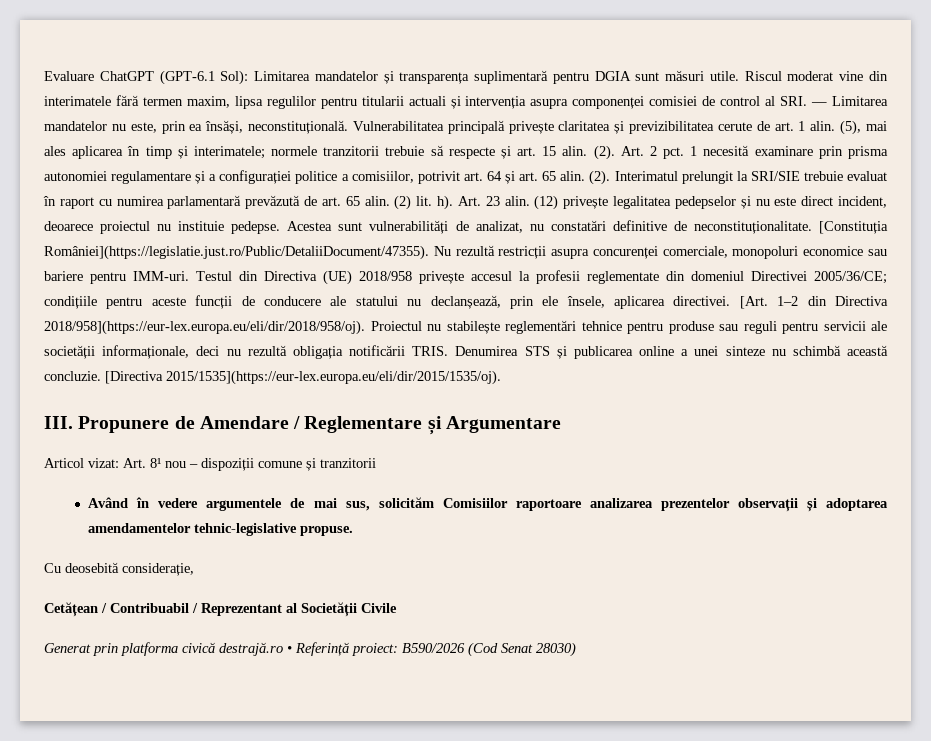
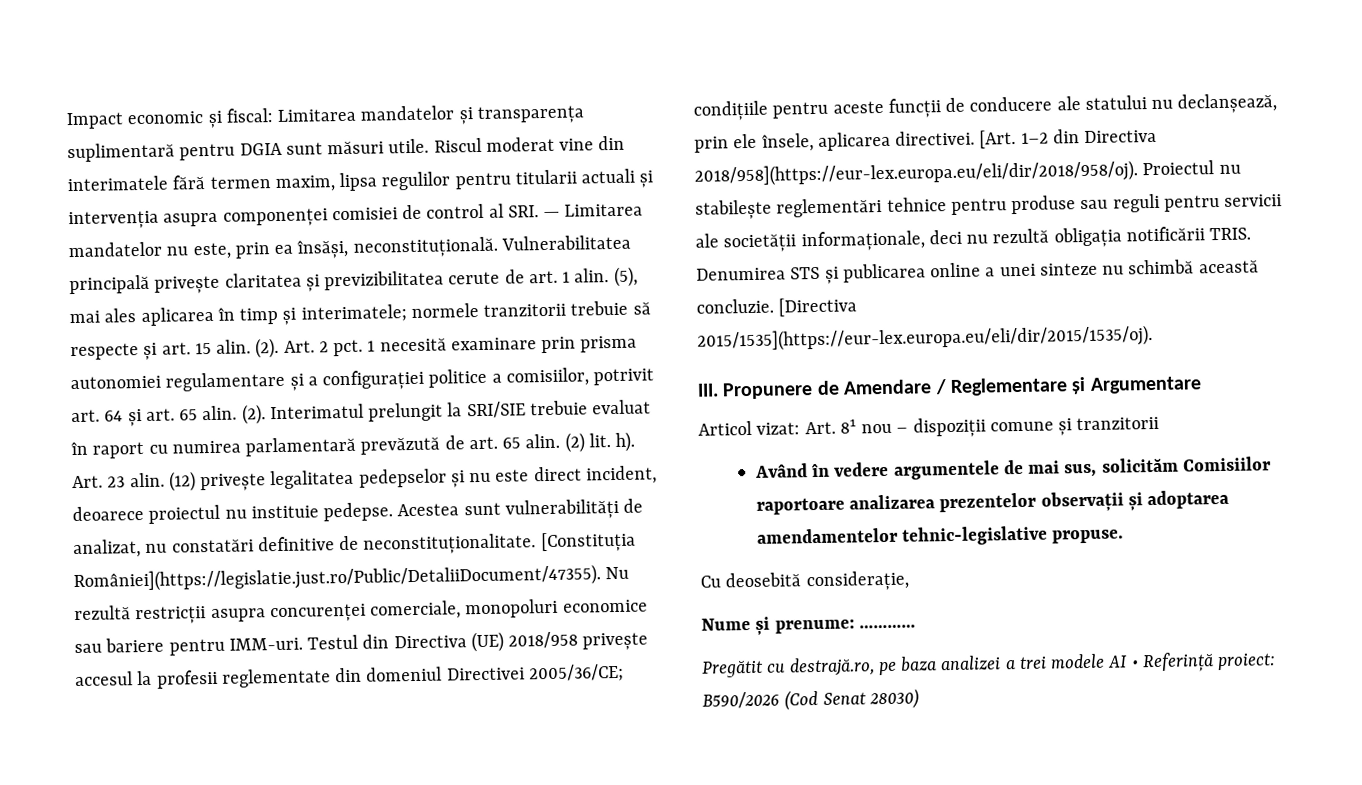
[44,70,249,85] Evaluare ChatGPT (GPT-6.1 Sol): -> [66,108,273,130] Impact economic și fiscal:
[44,602,397,617] [44,642,283,656] Cetățean / Contribuabil / Reprezentant al Societății Civile // Generat prin platforma civică destrajă.ro -> [701,616,916,635] [701,653,1129,678] Nume și prenume: ………… // Pregătit cu destrajă.ro, pe baza analizei a trei modele AI

